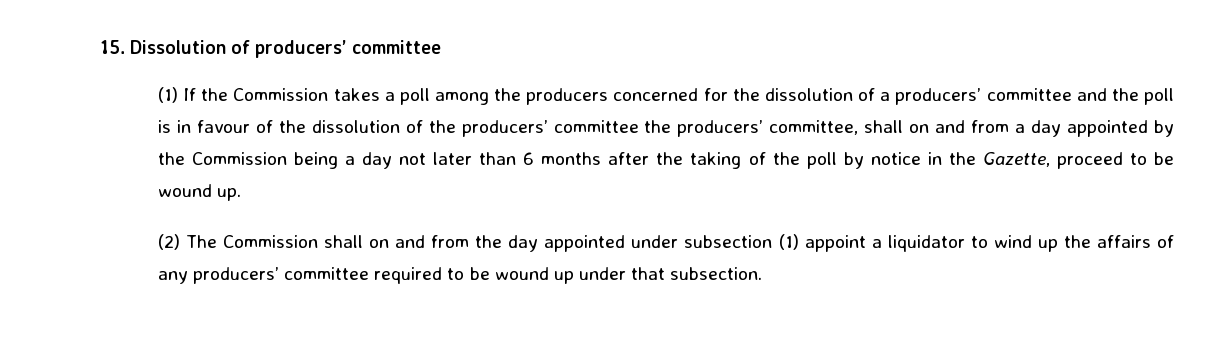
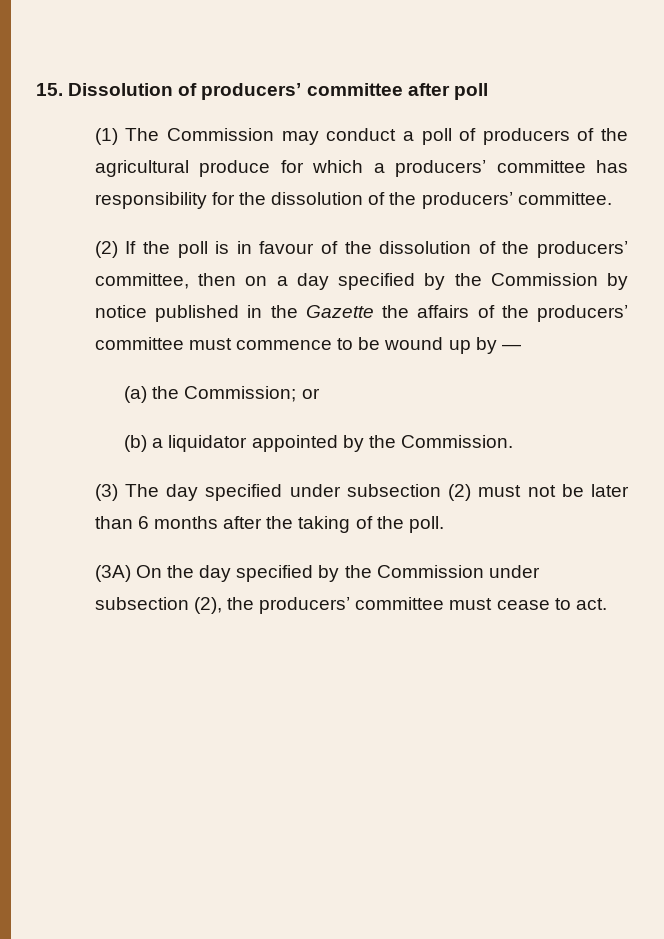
[157,87,1107,105] // (1) If the Commission takes a poll among the producers concerned for the dissolution of a producers’ committee and -> [407,83,488,100] [94,128,628,145] [94,160,628,177] [94,192,612,209] [94,241,137,258] after poll // (1) The Commission may conduct a poll of producers of the agricultural produce for which a producers’ committee has responsibility for the dissolution of the producers’ committee. // (2) If
[553,120,1174,137] [157,152,427,169] committee the producers’ committee, shall on and from a day appointed by the Commission being a day not -> [94,273,628,290] [94,305,628,322] [94,337,521,354] [124,386,320,403] [124,435,513,452] [94,484,584,501] committee, then on a day specified by the Commission by notice published in the Gazette the affairs of the producers’ committee must commence to be wound up by — // (a) the Commission; or // (b) a liquidator appointed by the Commission. // (3) The day specified under subsection (2) must not be
[806,152,1175,169] [157,184,242,201] [157,234,1174,252] [157,267,763,284] poll by notice in the Gazette, proceed to be wound up. // (2) The Commission shall on and from the day appointed under subsection (1) appoint a liquidator to wind up the affairs of any producers’ committee required to be wound up under that subsection. -> [408,516,444,533] [94,565,540,582] [94,597,607,614] poll. // (3A) On the day specified by the Commission under subsection (2), the producers’ committee must cease to act.

